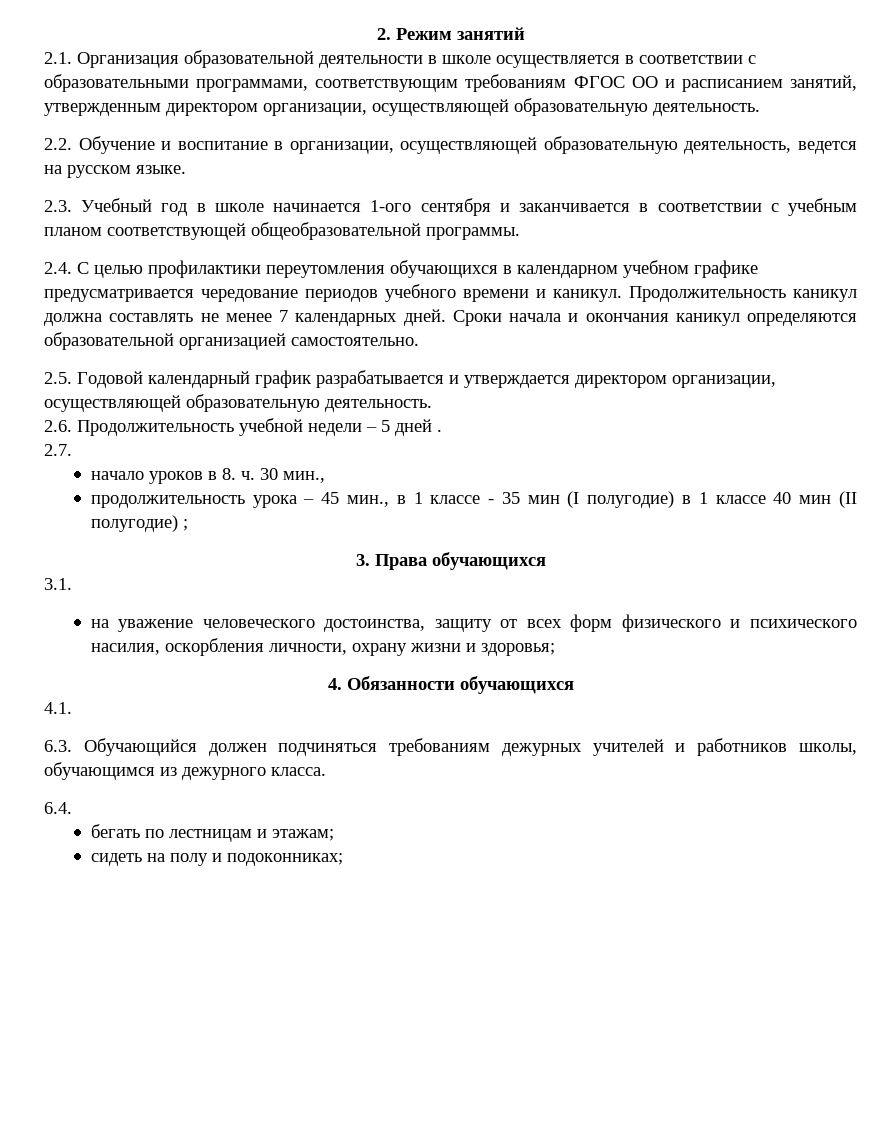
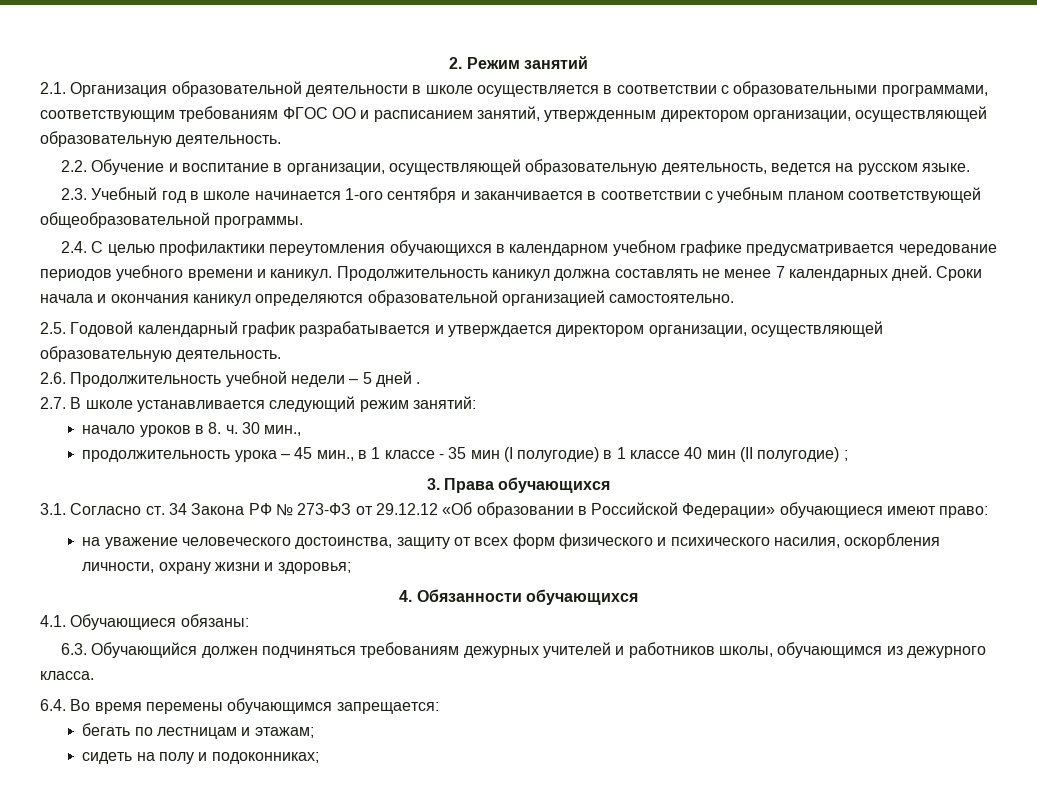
(72, 450) none -> [70,396,476,412] В школе устанавливается следующий режим занятий:
(72, 584) none -> [70,502,989,518] Согласно ст. 34 Закона РФ № 273-ФЗ от 29.12.12 «Об образовании в Российской Федерации» обучающиеся имеют право:
(72, 708) none -> [70,614,249,630] Обучающиеся обязаны:
(72, 808) none -> [70,698,439,714] Во время перемены обучающимся запрещается:

